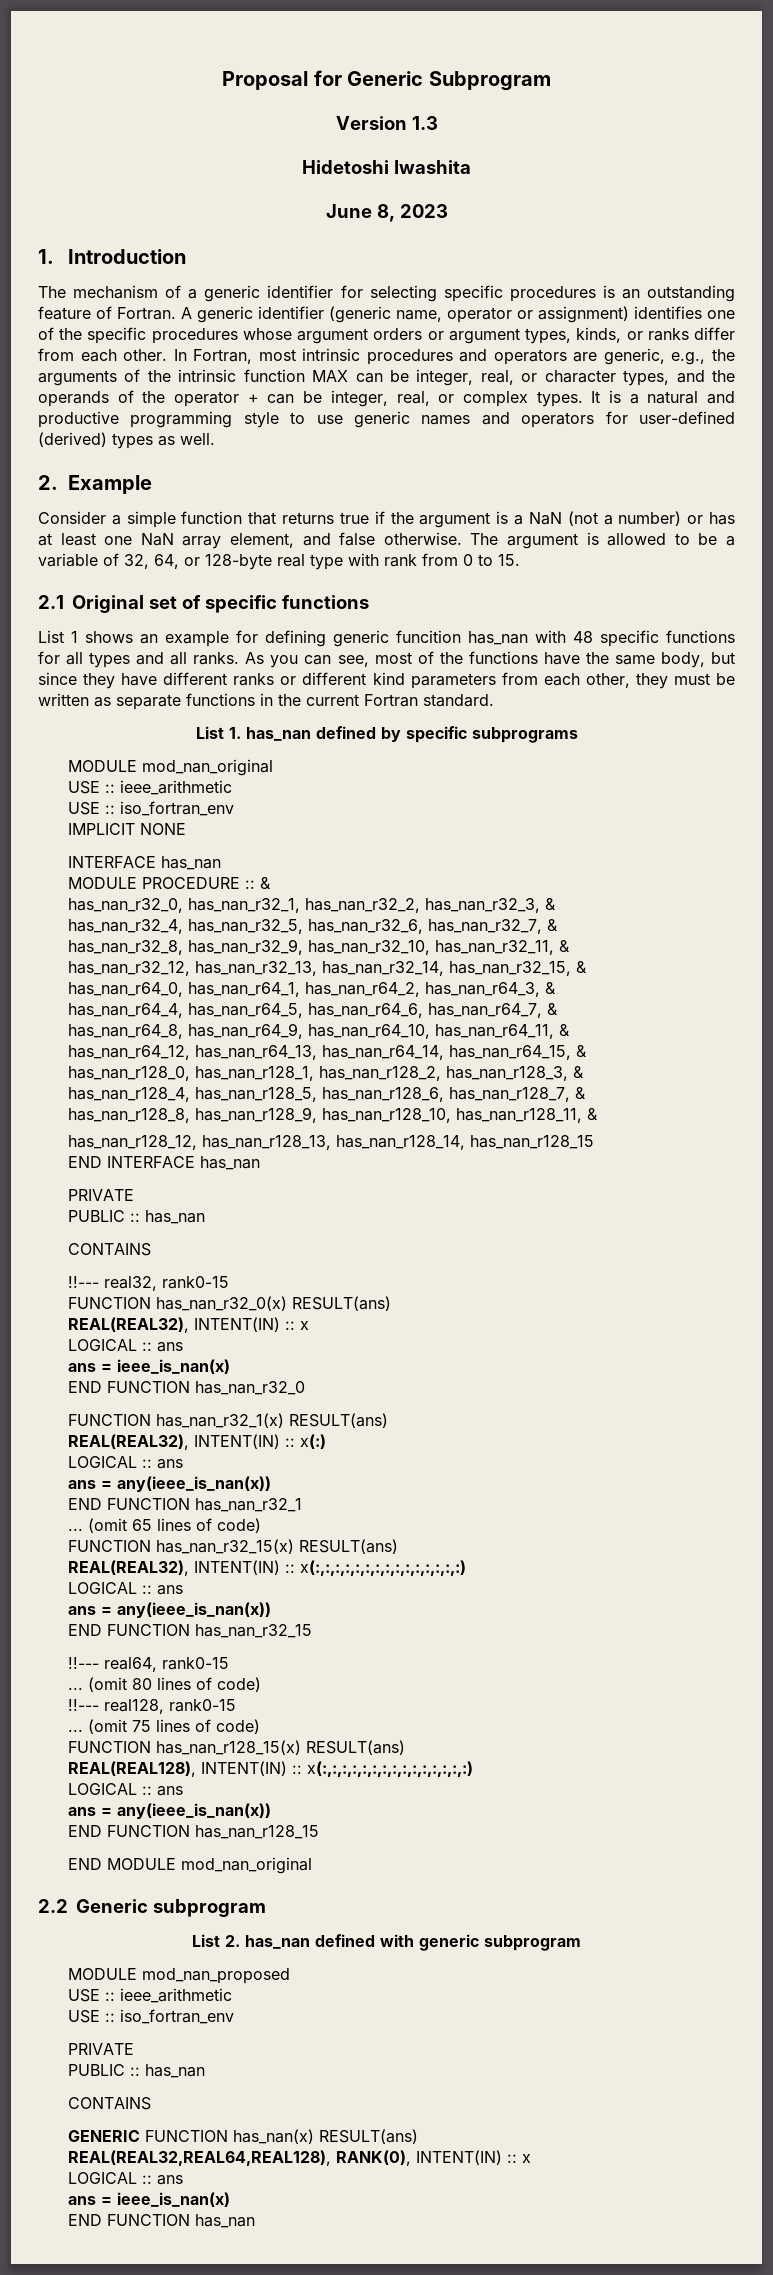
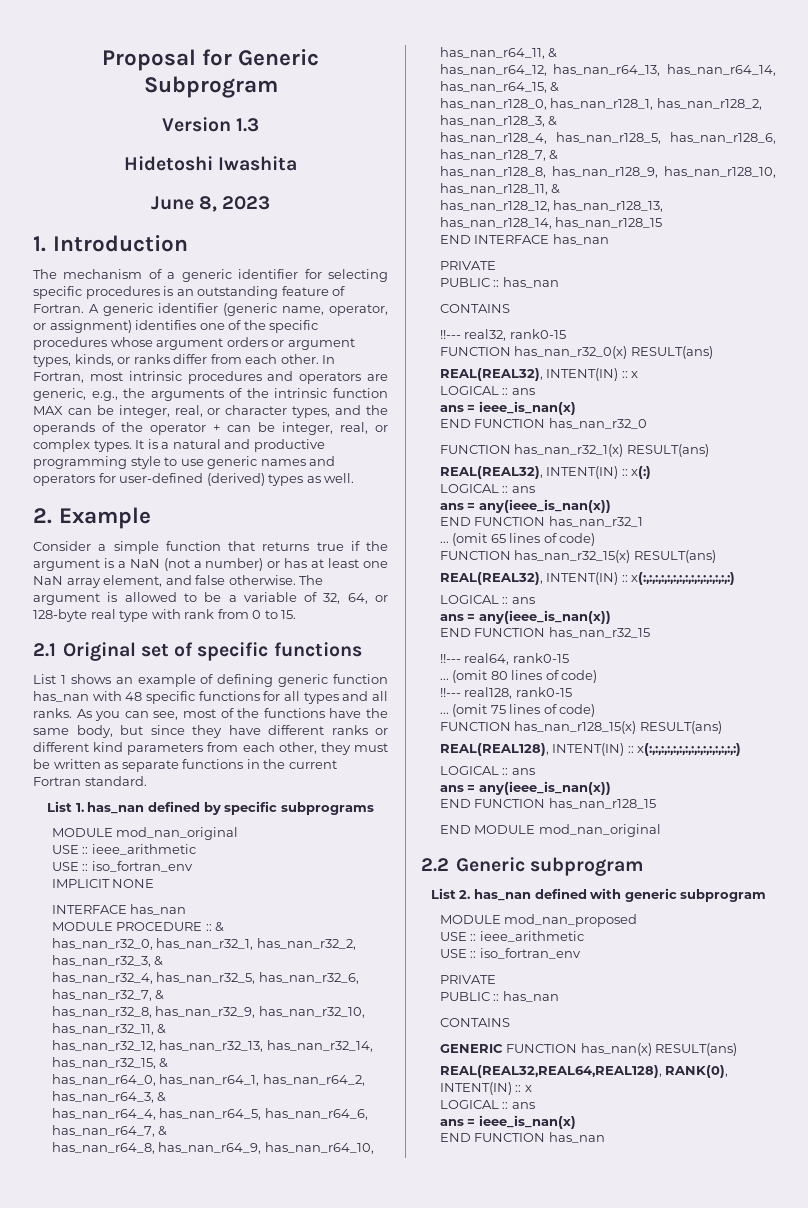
[447,307,512,323] operator -> [329,304,388,316] operator,
[236,630,258,643] for -> [200,674,214,684] of
[396,630,461,643] funcition -> [333,674,388,684] function

